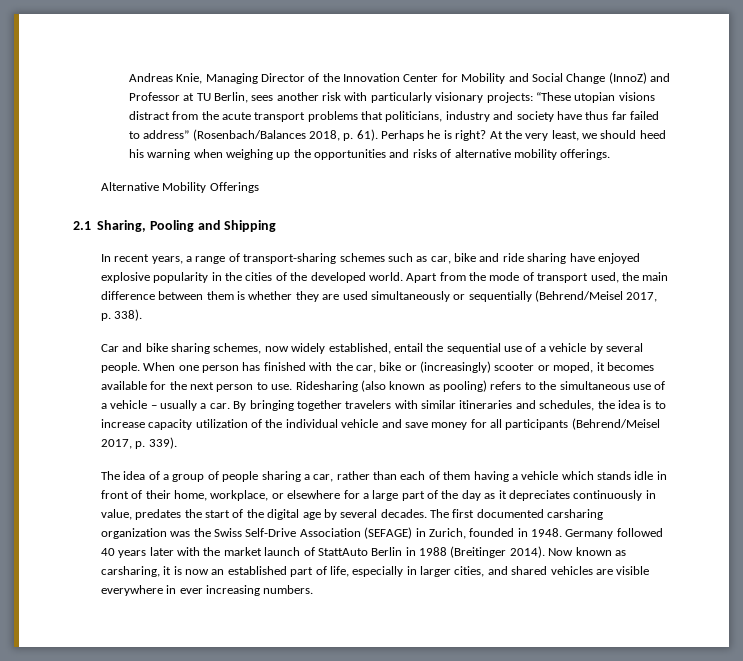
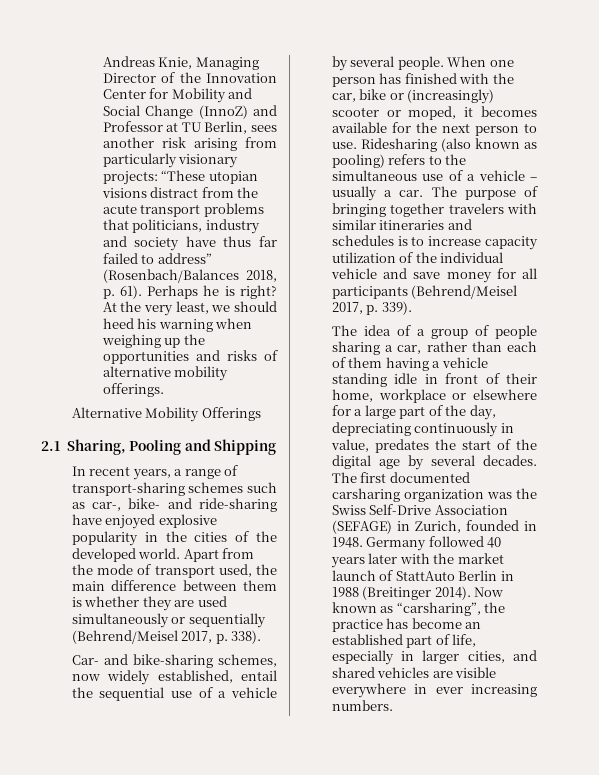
[344,92,368,101] with -> [193,137,277,151] arising from
[430,253,567,264] car, bike and ride sharing -> [92,498,277,512] car-, bike- and ride-sharing
[100,343,210,354] Car and bike sharing -> [71,654,213,668] Car- and bike-sharing
[233,401,247,411] By -> [431,186,538,200] The purpose of
[539,400,640,411] schedules, the idea -> [331,235,394,246] schedules
[561,471,631,480] which stands -> [331,373,387,387] standing
[210,490,269,501] workplace, -> [378,389,446,403] workplace
[461,490,570,501] day as it depreciates -> [469,405,496,420] [331,422,411,436] day, depreciating
[100,566,209,577] carsharing, it is now -> [396,602,506,616] [331,618,462,632] “carsharing”, the practice has become

